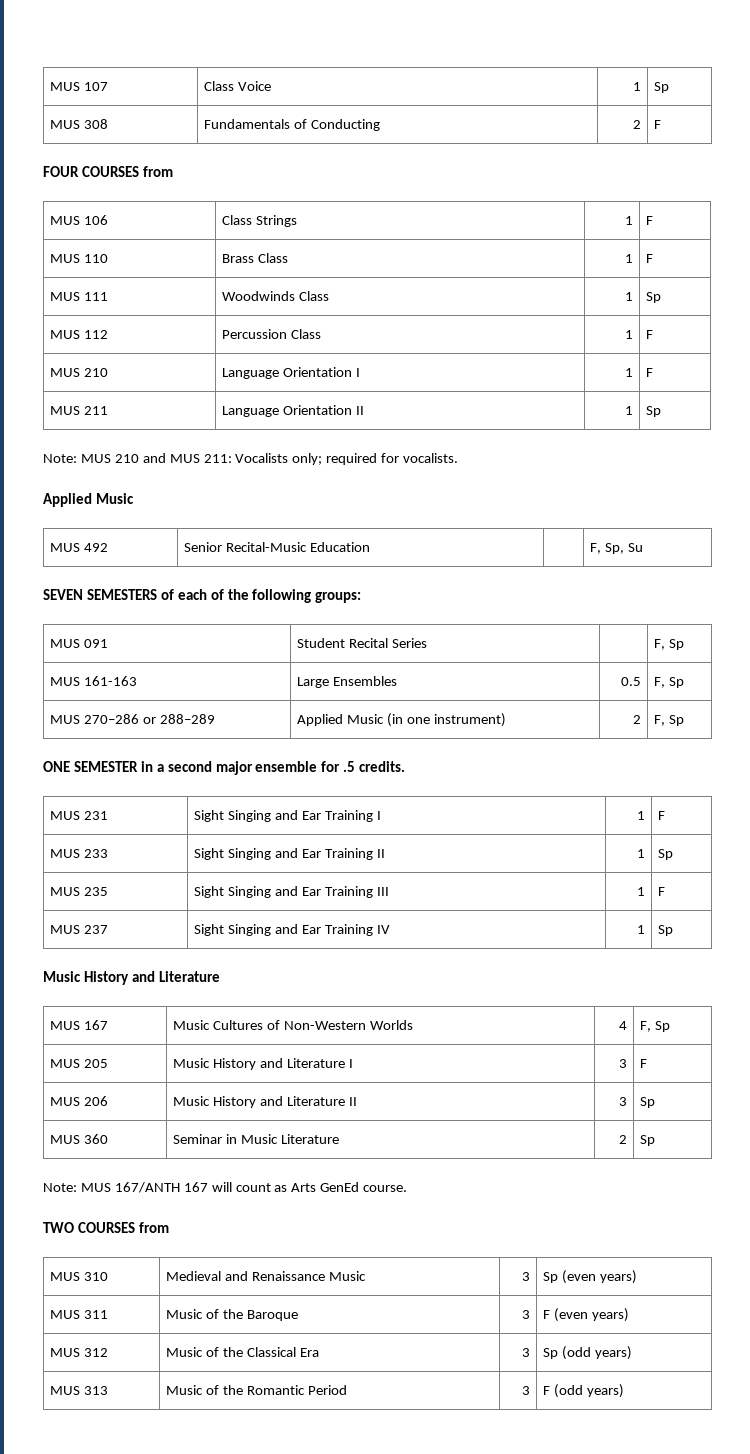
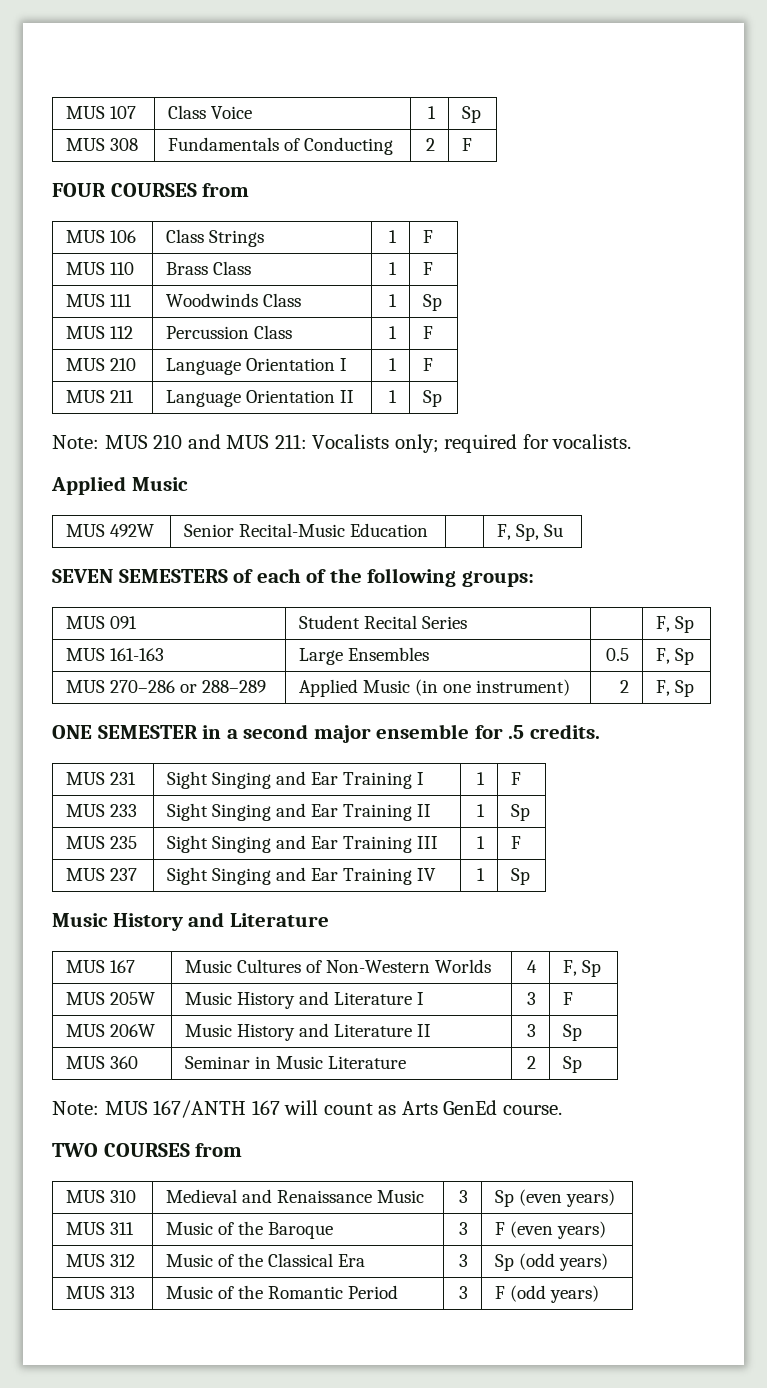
[84,543,109,552] 492 -> [109,524,154,537] 492W
[84,1059,109,1068] 205 -> [109,992,155,1005] 205W
[84,1096,109,1106] 206 -> [109,1024,155,1037] 206W

